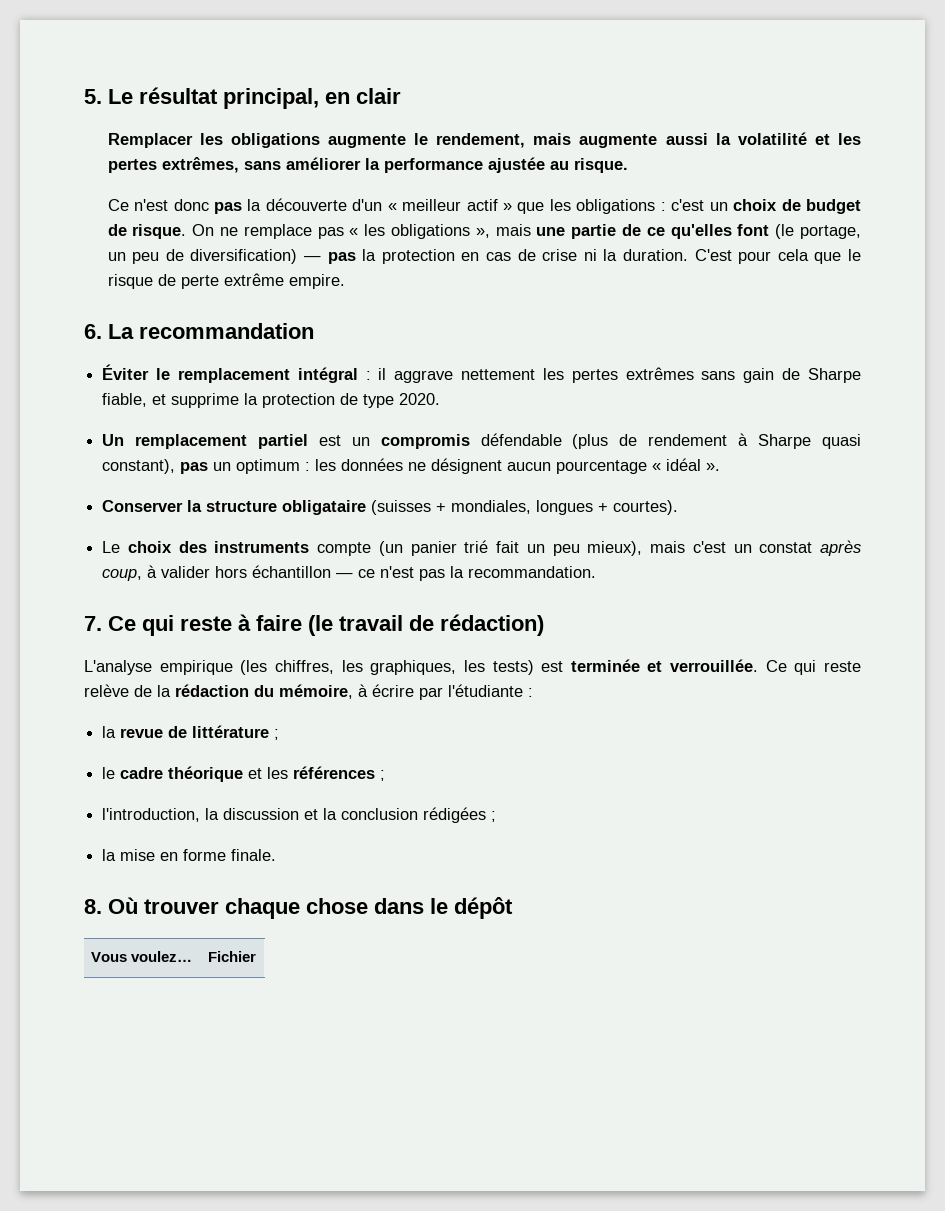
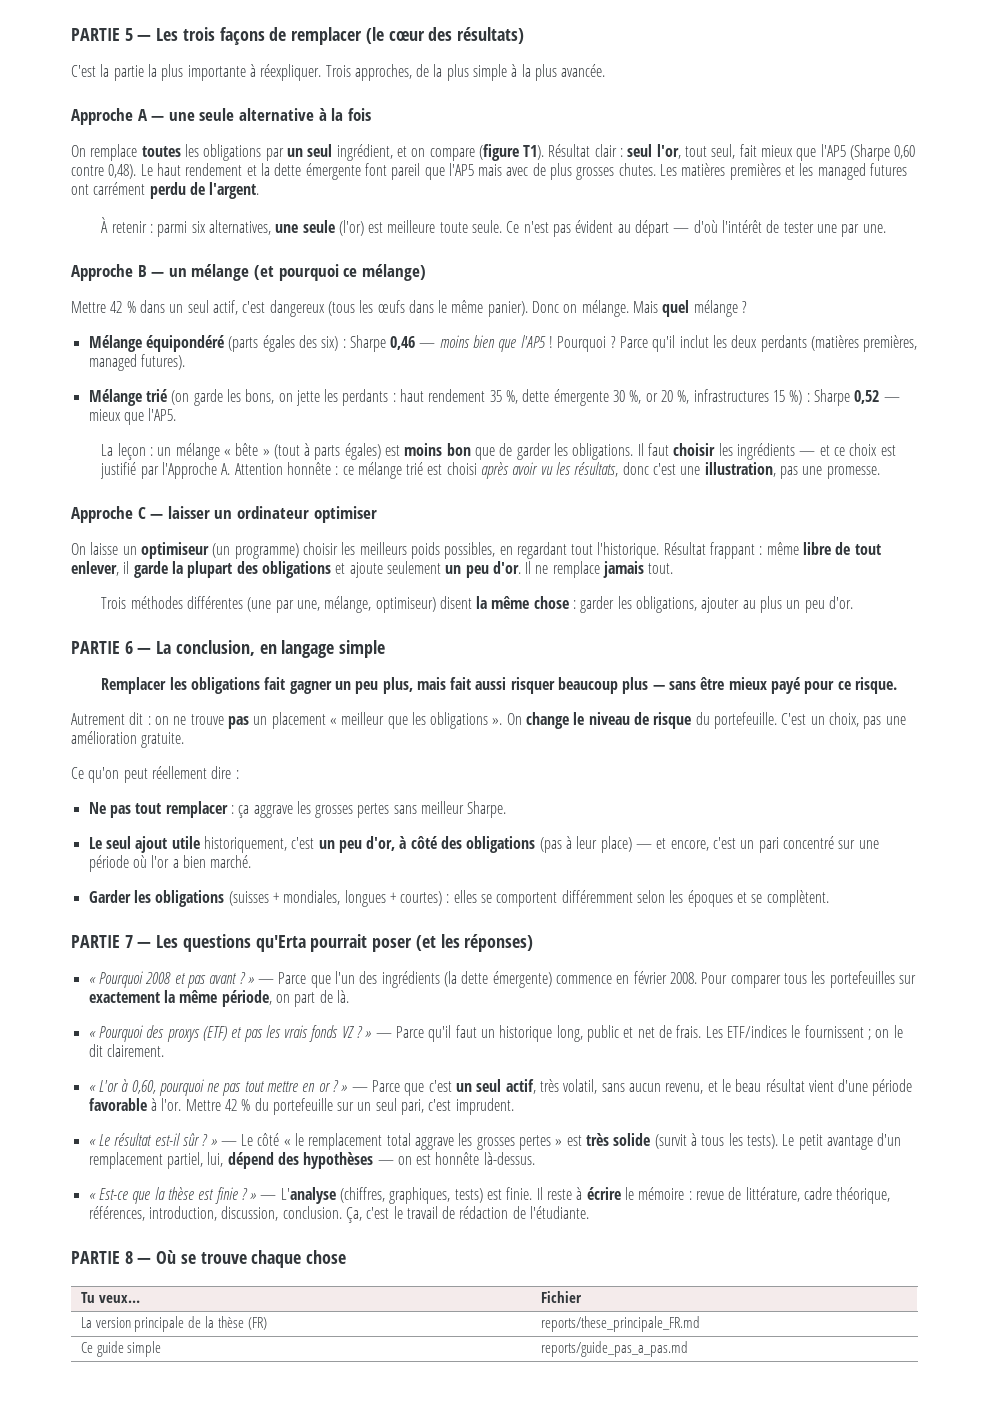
[84,87,401,109] [107,132,862,148] [107,157,628,173] [107,198,861,214] [107,224,861,239] [107,249,861,264] [107,273,345,289] [84,323,314,339] [102,364,861,383] [102,393,441,408] [102,433,862,449] [102,458,721,474] [102,500,367,515] 5. Le résultat principal, en clair // Remplacer les obligations augmente le rendement, mais augmente aussi la volatilité et les pertes extrêmes, sans améliorer la performance ajustée au risque. // Ce n'est donc pas la découverte d'un « meilleur actif » que les obligations : c'est un choix de budget de risque. On ne remplace pas « les obligations », mais une partie de ce qu'elles font (le portage, un peu de diversification) — pas la protection en cas de crise ni la duration. C'est pour cela que le risque de perte extrême empire. // 6. La recommandation // Éviter le remplacement intégral : il aggrave nettement les pertes extrêmes sans gain de Sharpe fiable, et supprime la protection de type 2020. // Un remplacement partiel est un compromis défendable (plus de rendement à Sharpe quasi constant), pas un optimum : les données ne désignent aucun pourcentage « idéal ». // Conserver la structure obligataire -> [71,27,524,45] [71,64,606,81] [71,108,371,125] [71,144,916,161] [71,163,907,180] [71,182,260,199] [101,217,886,237] [71,264,426,281] [71,300,748,317] [88,335,918,352] [88,354,185,371] [88,389,900,406] [88,408,177,425] [101,443,896,460] [100,462,880,479] [71,506,377,523] [71,542,881,559] [71,561,674,578] [101,596,853,613] [71,640,386,658] [101,677,897,694] [71,712,906,729] [71,731,185,748] [71,766,239,783] [88,801,507,818] [88,836,879,853] [88,855,252,872] [88,890,225,907] PARTIE 5 — Les trois façons de remplacer (le cœur des résultats) // C'est la partie la plus importante à réexpliquer. Trois approches, de la plus simple à la plus avancée. // Approche A — une seule alternative à la fois // On remplace toutes les obligations par un seul ingrédient, et on compare (figure T1). Résultat clair : seul l'or, tout seul, fait mieux que l'AP5 (Sharpe 0,60 contre 0,48). Le haut rendement et la dette émergente font pareil que l'AP5 mais avec de plus grosses chutes. Les matières premières et les managed futures ont carrément perdu de l'argent. // À retenir : parmi six alternatives, une seule (l'or) est meilleure toute seule. Ce n'est pas évident au départ — d'où l'intérêt de tester une par une. // Approche B — un mélange (et pourquoi ce mélange) // Mettre 42 % dans un seul actif, c'est dangereux (tous les œufs dans le même panier). Donc on mélange. Mais quel mélange ? // Mélange équipondéré (parts égales des six) : Sharpe 0,46 — moins bien que l'AP5 ! Pourquoi ? Parce qu'il inclut les deux perdants (matières premières, managed futures). // Mélange trié (on garde les bons, on jette les perdants : haut rendement 35 %, dette émergente 30 %, or 20 %, infrastructures 15 %) : Sharpe 0,52 — mieux que l'AP5. // La leçon : un mélange « bête » (tout à parts égales) est moins bon que de garder les obligations. Il faut choisir les ingrédients — et ce choix est justifié par l'Approche A. Attention honnête : ce mélange trié est choisi après avoir vu les résultats, donc c'est une illustration, pas une promesse. // Approche C — laisser un ordinateur optimiser // On laisse un optimiseur (un programme) choisir les meilleurs poids possibles, en regardant tout l'historique. Résultat frappant : même libre de tout enlever, il garde la plupart des obligations et ajoute seulement un peu d'or. Il ne remplace jamais tout. // Trois méthodes différentes (une par une, mélange, optimiseur) disent la même chose : garder les obligations, ajouter au plus un peu d'or. // PARTIE 6 — La conclusion, en langage simple // Remplacer les obligations fait gagner un peu plus, mais fait aussi risquer beaucoup plus — sans être mieux payé pour ce risque. // Autrement dit : on ne trouve pas un placement « meilleur que les obligations ». On change le niveau de risque du portefeuille. C'est un choix, pas une amélioration gratuite. // Ce qu'on peut réellement dire : // Ne pas tout remplacer : ça aggrave les grosses pertes sans meilleur Sharpe. // Le seul ajout utile historiquement, c'est un peu d'or, à côté des obligations (pas à leur place) — et encore, c'est un pari concentré sur une période où l'or a bien marché. // Garder les obligations
[613,500,679,515] [102,540,862,556] [102,565,597,581] [84,614,544,636] [84,659,861,675] [84,684,533,700] [102,725,280,740] [102,766,386,782] [102,807,497,823] [102,849,277,861] [84,897,513,919] [90,951,193,962] [207,951,256,962] courtes). // Le choix des instruments compte (un panier trié fait un peu mieux), mais c'est un constat après coup, à valider hors échantillon — ce n'est pas la recommandation. // 7. Ce qui reste à faire (le travail de rédaction) // L'analyse empirique (les chiffres, les graphiques, les tests) est terminée et verrouillée. Ce qui reste relève de la rédaction du mémoire, à écrire par l'étudiante : // la revue de littérature ; // le cadre théorique et les références ; // l'introduction, la discussion et la conclusion rédigées ; // la mise en forme finale. // 8. Où trouver chaque chose dans le dépôt // Vous voulez… | Fichier -> [400,890,829,907] [71,934,534,952] [88,971,916,988] [88,990,349,1007] [88,1025,903,1042] [88,1044,164,1057] [88,1079,913,1096] [88,1098,514,1115] [88,1133,902,1150] [88,1152,535,1169] [88,1187,891,1204] [88,1206,590,1223] [71,1250,347,1268] [80,1292,140,1303] [540,1291,582,1303] [80,1316,268,1332] [540,1316,700,1332] [80,1341,162,1357] [540,1341,688,1357] courtes) : elles se comportent différemment selon les époques et se complètent. // PARTIE 7 — Les questions qu'Erta pourrait poser (et les réponses) // « Pourquoi 2008 et pas avant ? » — Parce que l'un des ingrédients (la dette émergente) commence en février 2008. Pour comparer tous les portefeuilles sur exactement la même période, on part de là. // « Pourquoi des proxys (ETF) et pas les vrais fonds VZ ? » — Parce qu'il faut un historique long, public et net de frais. Les ETF/indices le fournissent ; on le dit clairement. // « L'or à 0,60, pourquoi ne pas tout mettre en or ? » — Parce que c'est un seul actif, très volatil, sans aucun revenu, et le beau résultat vient d'une période favorable à l'or. Mettre 42 % du portefeuille sur un seul pari, c'est imprudent. // « Le résultat est-il sûr ? » — Le côté « le remplacement total aggrave les grosses pertes » est très solide (survit à tous les tests). Le petit avantage d'un remplacement partiel, lui, dépend des hypothèses — on est honnête là-dessus. // « Est-ce que la thèse est finie ? » — L'analyse (chiffres, graphiques, tests) est finie. Il reste à écrire le mémoire : revue de littérature, cadre théorique, références, introduction, discussion, conclusion. Ça, c'est le travail de rédaction de l'étudiante. // PARTIE 8 — Où se trouve chaque chose // Tu veux… | Fichier // La version principale de la thèse (FR) | reports/these_principale_FR.md // Ce guide simple | reports/guide_pas_a_pas.md

